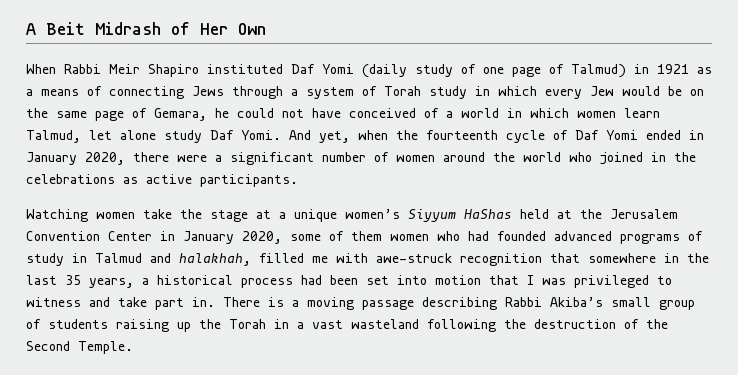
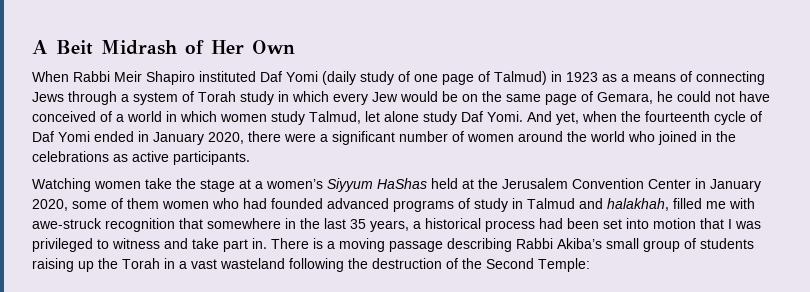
[657,64,689,74] 1921 -> [566,72,598,82] 1923
[624,108,660,118] learn -> [271,111,305,125] study
[294,209,337,222] unique -> (263, 185) none
[78,341,133,354] Temple. -> [538,258,590,272] Temple:

